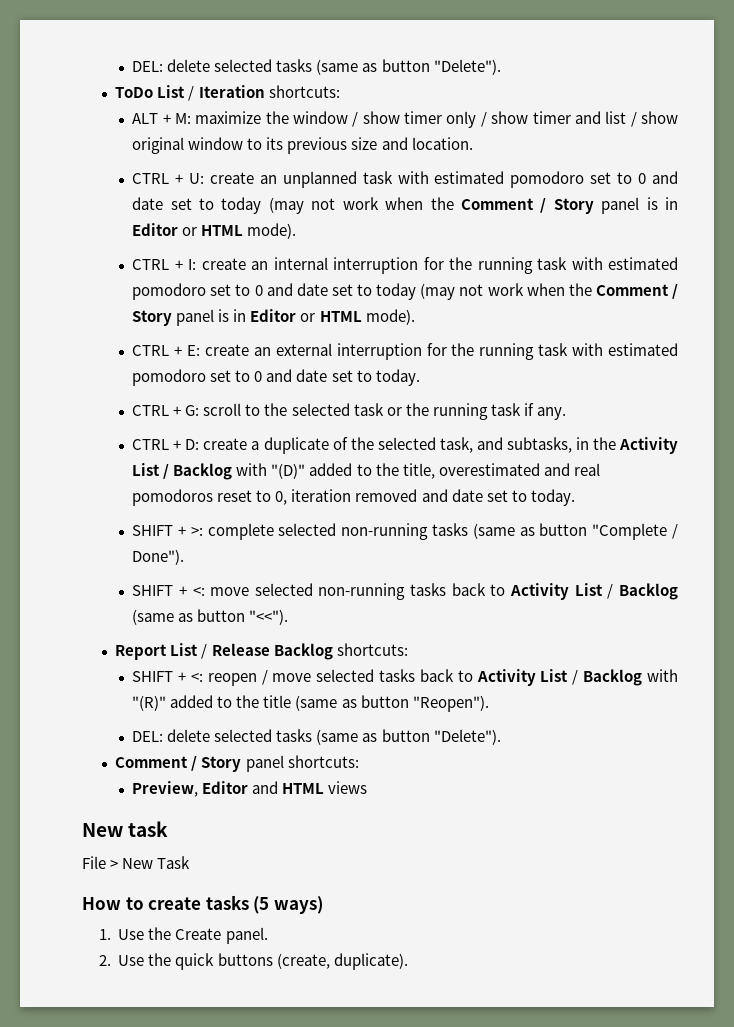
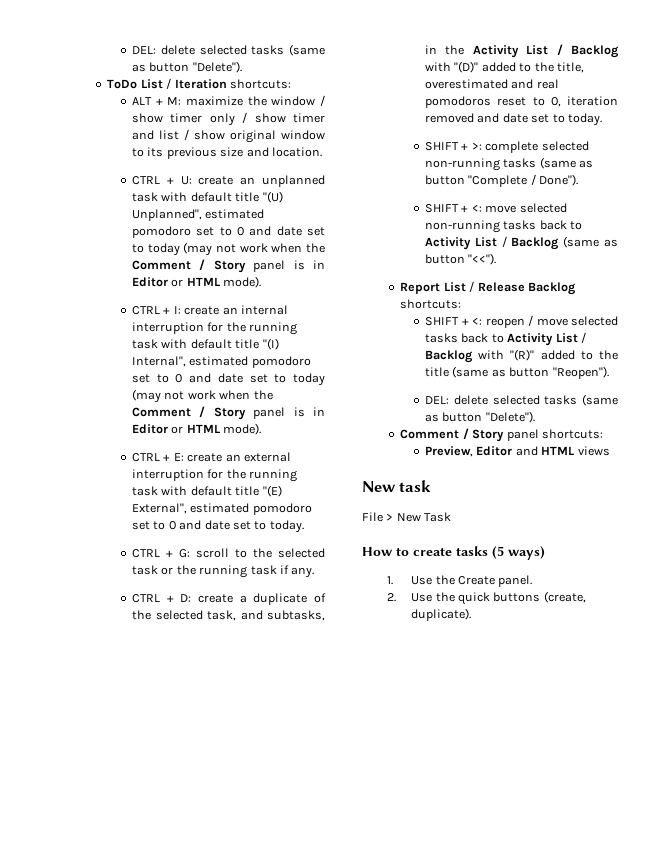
(429, 177) none -> [190,191,283,203] [132,209,203,221] default title "(U) Unplanned",
(603, 263) none -> [190,338,279,350] [132,356,187,367] default title "(I) Internal",
(604, 349) none -> [190,485,282,497] [132,503,188,514] default title "(E) External",

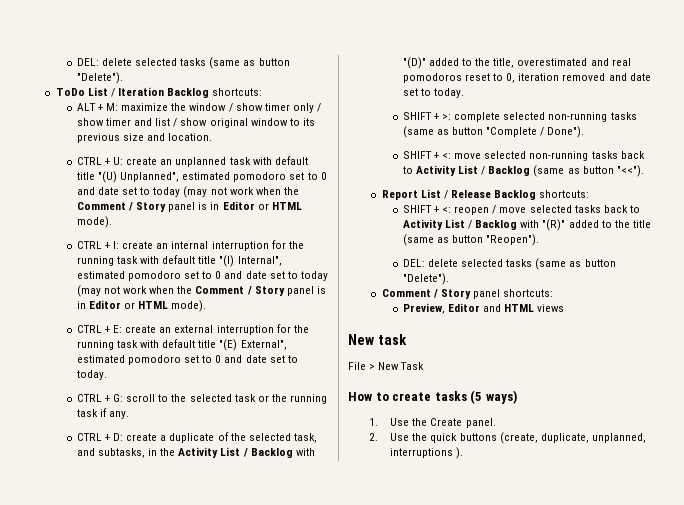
(227, 84) none -> [167,88,210,98] Backlog
[411,608,472,621] duplicate). -> [540,433,646,443] [390,447,464,459] duplicate, unplanned, interruptions ).

